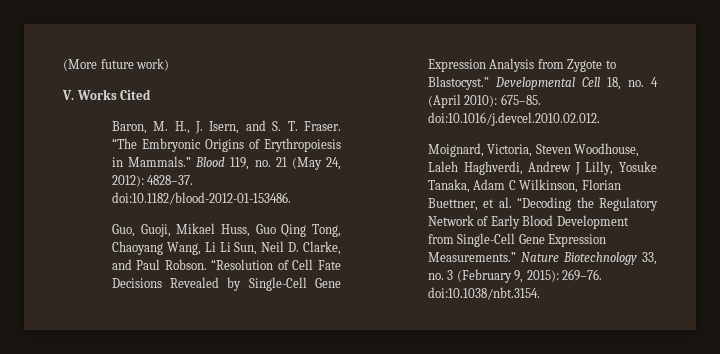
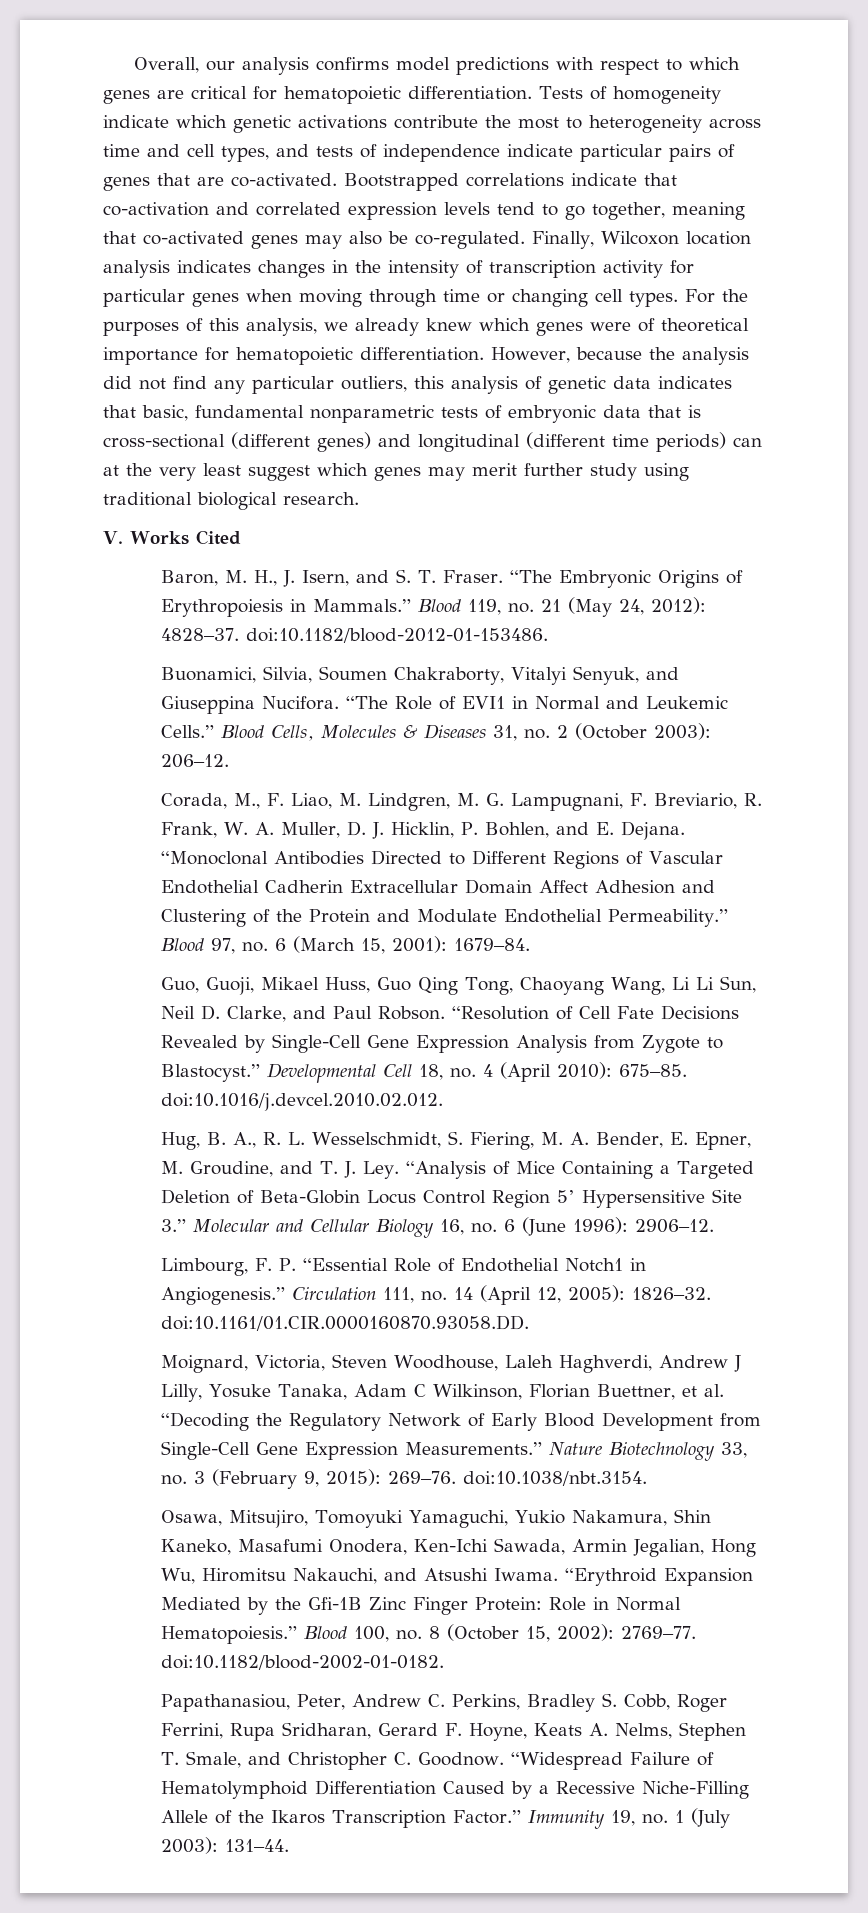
[63,58,170,71] (More future work) -> [133,57,740,75] [103,86,721,104] [103,115,761,133] [103,144,735,162] [103,173,677,191] [103,202,745,220] [103,231,751,249] [103,260,694,278] [103,289,748,307] [103,318,749,336] [103,347,749,365] [103,376,732,394] [103,405,701,423] [103,432,762,452] [103,463,689,481] [103,492,359,510] Overall, our analysis confirms model predictions with respect to which genes are critical for hematopoietic differentiation. Tests of homogeneity indicate which genetic activations contribute the most to heterogeneity across time and cell types, and tests of independence indicate particular pairs of genes that are co-activated. Bootstrapped correlations indicate that co-activation and correlated expression levels tend to go together, meaning that co-activated genes may also be co-regulated. Finally, Wilcoxon location analysis indicates changes in the intensity of transcription activity for particular genes when moving through time or changing cell types. For the purposes of this analysis, we already knew which genes were of theoretical importance for hematopoietic differentiation. However, because the analysis did not find any particular outliers, this analysis of genetic data indicates that basic, fundamental nonparametric tests of embryonic data that is cross-sectional (different genes) and longitudinal (different time periods) can at the very least suggest which genes may merit further study using traditional biological research.
(291, 198) none -> [161,666,680,685] [161,696,729,714] [161,723,712,741] [161,754,230,768] [161,793,763,811] [161,821,686,840] [161,850,724,869] [161,879,716,894] [161,909,729,927] [161,936,531,954] // Buonamici, Silvia, Soumen Chakraborty, Vitalyi Senyuk, and Giuseppina Nucifora. “The Role of EVI1 in Normal and Leukemic Cells.” Blood Cells, Molecules & Diseases 31, no. 2 (October 2003): 206–12. // Corada, M., F. Liao, M. Lindgren, M. G. Lampugnani, F. Breviario, R. Frank, W. A. Muller, D. J. Hicklin, P. Bohlen, and E. Dejana. “Monoclonal Antibodies Directed to Different Regions of Vascular Endothelial Cadherin Extracellular Domain Affect Adhesion and Clustering of the Protein and Modulate Endothelial Permeability.” Blood 97, no. 6 (March 15, 2001): 1679–84.
(600, 119) none -> [161,1131,752,1150] [161,1161,755,1179] [161,1189,743,1208] [161,1217,715,1238] [161,1258,647,1276] [161,1285,712,1305] [161,1315,530,1331] // Hug, B. A., R. L. Wesselschmidt, S. Fiering, M. A. Bender, E. Epner, M. Groudine, and T. J. Ley. “Analysis of Mice Containing a Targeted Deletion of Beta-Globin Locus Control Region 5’ Hypersensitive Site 3.” Molecular and Cellular Biology 16, no. 6 (June 1996): 2906–12. // Limbourg, F. P. “Essential Role of Endothelial Notch1 in Angiogenesis.” Circulation 111, no. 14 (April 12, 2005): 1826–32. doi:10.1161/01.CIR.0000160870.93058.DD.
(540, 293) none -> [161,1509,712,1528] [161,1538,757,1557] [161,1568,754,1586] [161,1597,682,1615] [161,1624,697,1644] [161,1655,445,1670] [161,1693,728,1712] [161,1722,747,1741] [161,1751,715,1770] [161,1780,750,1799] [161,1808,731,1829] [161,1837,290,1854] // Osawa, Mitsujiro, Tomoyuki Yamaguchi, Yukio Nakamura, Shin Kaneko, Masafumi Onodera, Ken-Ichi Sawada, Armin Jegalian, Hong Wu, Hiromitsu Nakauchi, and Atsushi Iwama. “Erythroid Expansion Mediated by the Gfi-1B Zinc Finger Protein: Role in Normal Hematopoiesis.” Blood 100, no. 8 (October 15, 2002): 2769–77. doi:10.1182/blood-2002-01-0182. // Papathanasiou, Peter, Andrew C. Perkins, Bradley S. Cobb, Roger Ferrini, Rupa Sridharan, Gerard F. Hoyne, Keats A. Nelms, Stephen T. Smale, and Christopher C. Goodnow. “Widespread Failure of Hematolymphoid Differentiation Caused by a Recessive Niche-Filling Allele of the Ikaros Transcription Factor.” Immunity 19, no. 1 (July 2003): 131–44.

